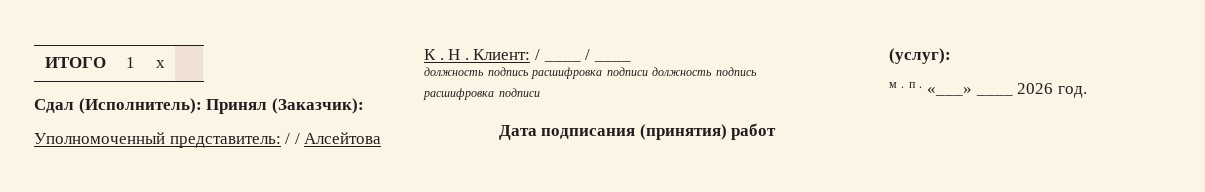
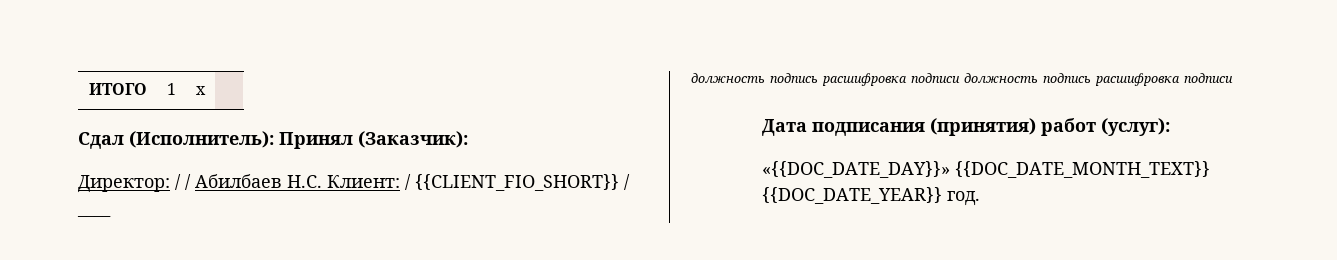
[34,132,382,148] [424,49,469,60] Уполномоченный представитель: / / Алсейтова К . Н . -> [78,174,322,193] Директор: / / Абилбаев Н.С.
[543,60,581,62] ____ -> [415,174,619,191] {{CLIENT_FIO_SHORT}}
[888,82,1013,96] [1017,83,1054,94] м . п . «___» ____ 2026 -> [762,161,1211,178] [762,187,943,204] «{{DOC_DATE_DAY}}» {{DOC_DATE_MONTH_TEXT}} {{DOC_DATE_YEAR}}

